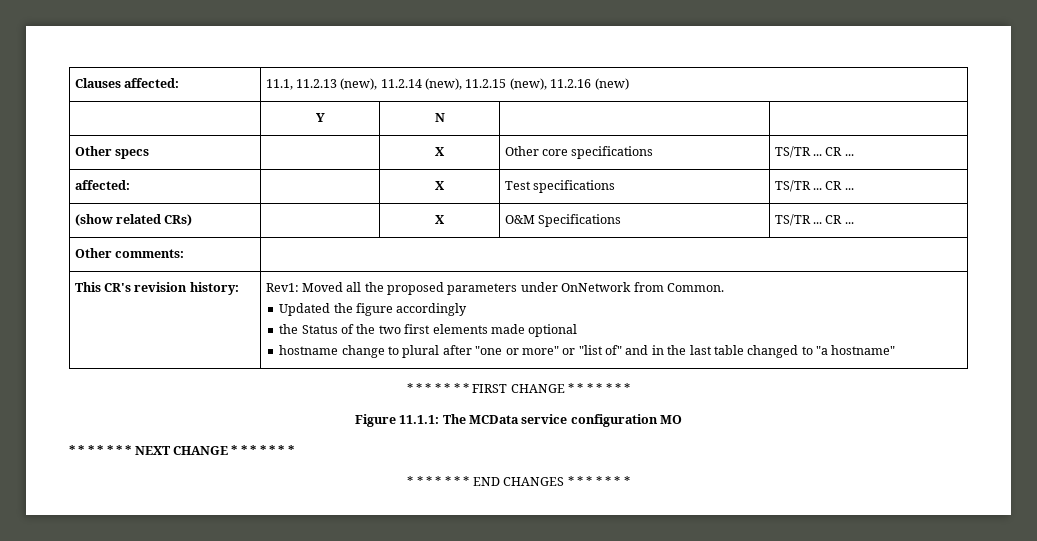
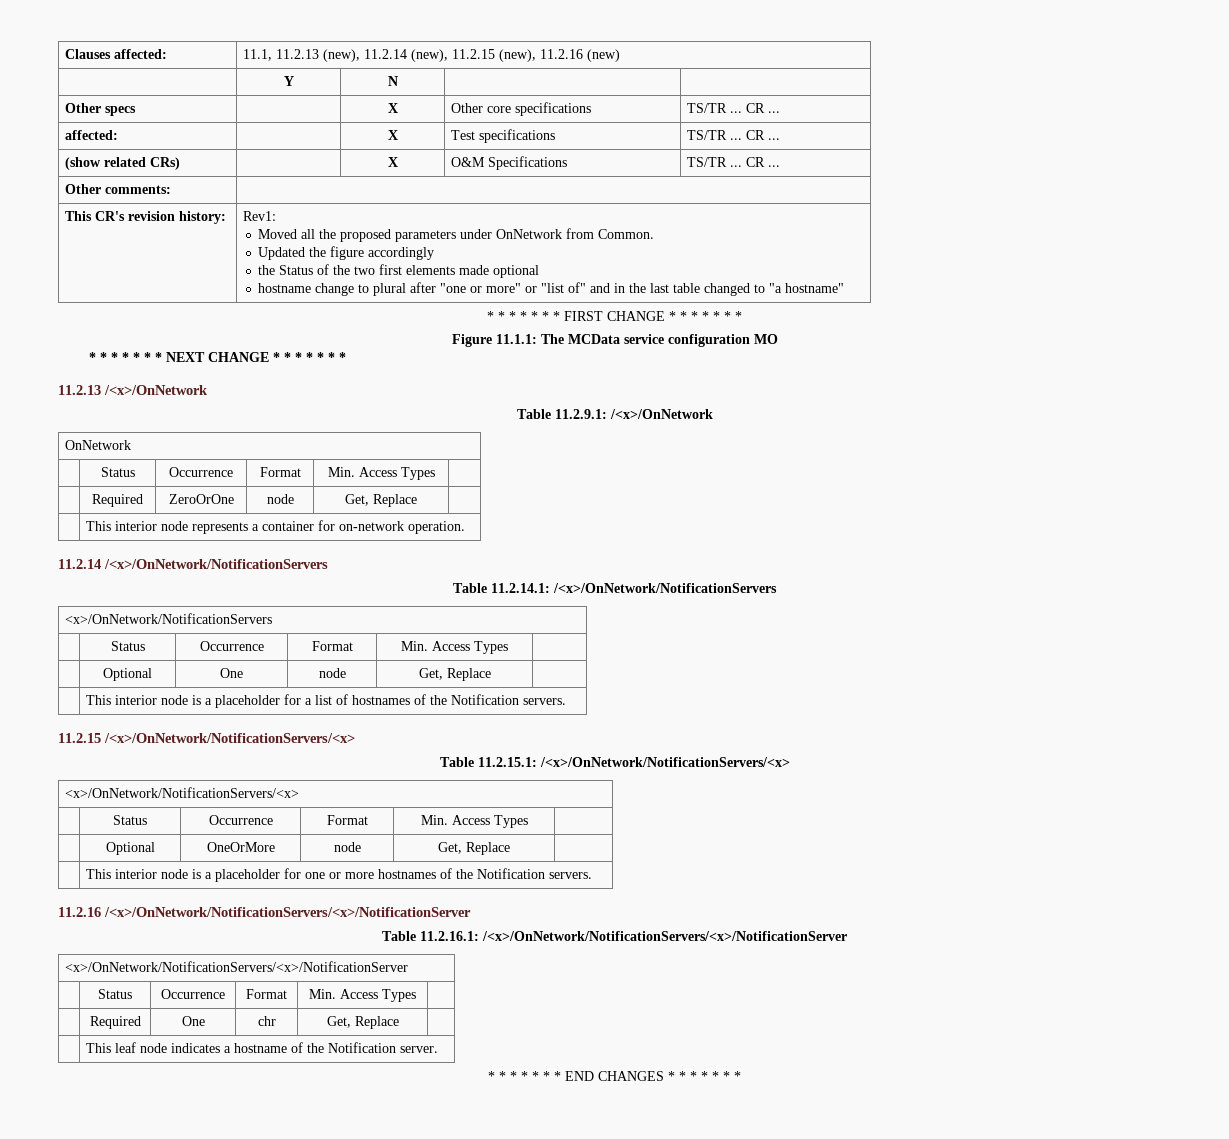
(299, 287) none -> (277, 216) //
(294, 450) none -> [58,385,208,395] [516,409,713,419] [65,440,132,450] [100,467,135,477] [169,467,233,477] [259,467,301,477] [327,467,435,480] [92,494,143,507] [168,494,234,504] [266,494,294,504] [345,494,417,507] [86,520,466,534] [58,559,328,569] [453,583,777,593] [65,613,273,624] [110,641,145,651] [199,641,264,651] [311,641,353,651] [401,641,508,654] [103,668,152,681] [220,668,243,678] [318,668,346,678] [418,668,491,681] [86,694,567,708] [58,733,355,743] [439,757,790,767] [65,787,300,798] [113,815,147,825] [208,815,273,825] [326,815,368,825] [420,815,528,828] [105,842,155,855] [206,842,275,852] [333,842,361,852] [438,842,510,855] [86,868,593,882] [58,907,471,917] [382,931,847,941] [65,961,409,972] [98,989,132,999] [161,989,225,999] [246,989,287,999] [309,989,416,1002] [89,1016,141,1029] [181,1016,205,1026] [257,1016,276,1026] [326,1016,399,1029] [86,1042,439,1053] // 11.2.13 /<x>/OnNetwork // Table 11.2.9.1: /<x>/OnNetwork // OnNetwork // | Status | Occurrence | Format | Min. Access Types | // | Required | ZeroOrOne | node | Get, Replace | // | This interior node represents a container for on-network operation. // 11.2.14 /<x>/OnNetwork/NotificationServers // Table 11.2.14.1: /<x>/OnNetwork/NotificationServers // <x>/OnNetwork/NotificationServers // | Status | Occurrence | Format | Min. Access Types | // | Optional | One | node | Get, Replace | // | This interior node is a placeholder for a list of hostnames of the Notification servers. // 11.2.15 /<x>/OnNetwork/NotificationServers/<x> // Table 11.2.15.1: /<x>/OnNetwork/NotificationServers/<x> // <x>/OnNetwork/NotificationServers/<x> // | Status | Occurrence | Format | Min. Access Types | // | Optional | OneOrMore | node | Get, Replace | // | This interior node is a placeholder for one or more hostnames of the Notification servers. // 11.2.16 /<x>/OnNetwork/NotificationServers/<x>/NotificationServer // Table 11.2.16.1: /<x>/OnNetwork/NotificationServers/<x>/NotificationServer // <x>/OnNetwork/NotificationServers/<x>/NotificationServer // | Status | Occurrence | Format | Min. Access Types | // | Required | One | chr | Get, Replace | // | This leaf node indicates a hostname of the Notification server.

